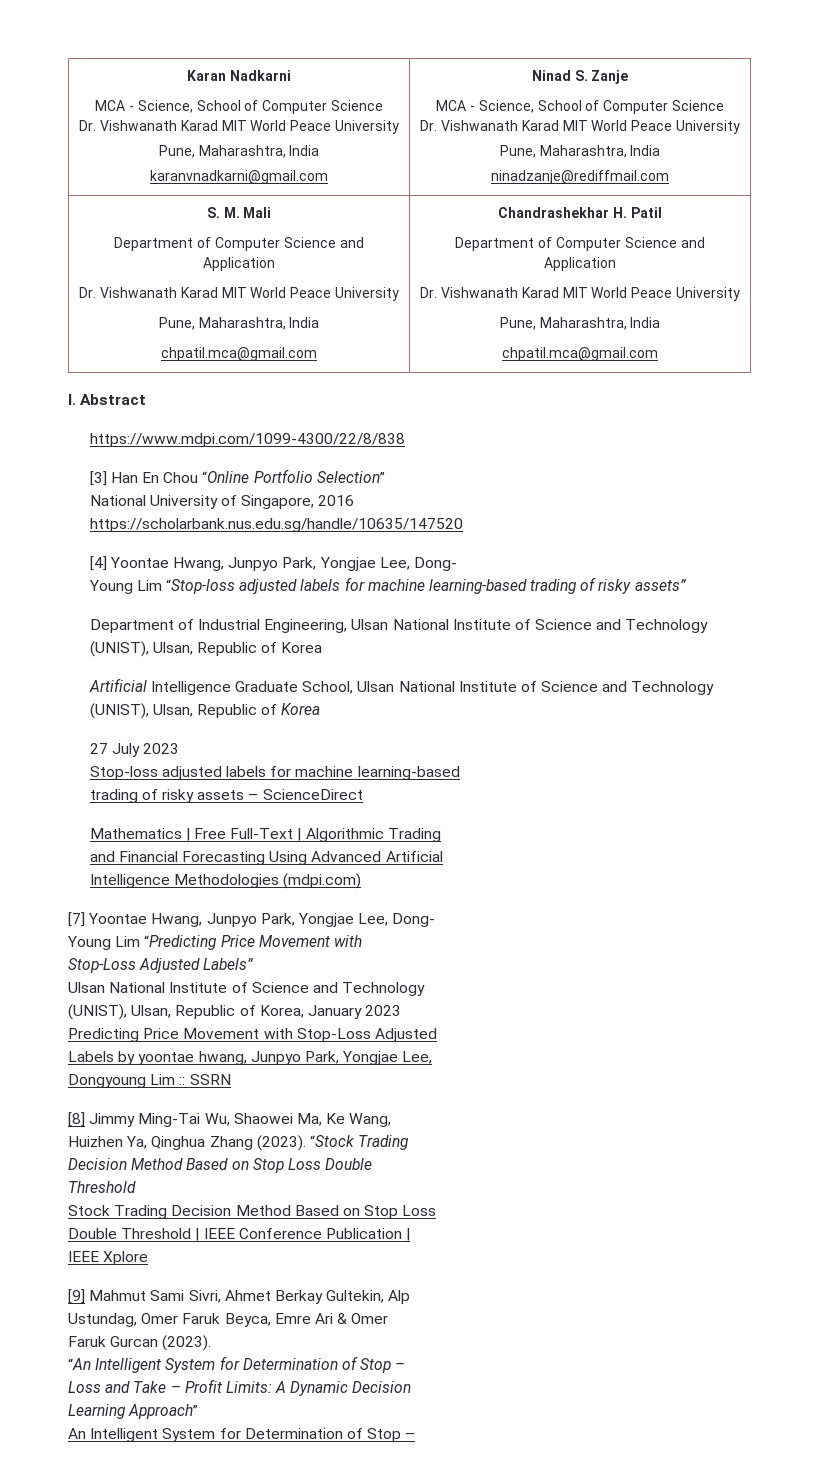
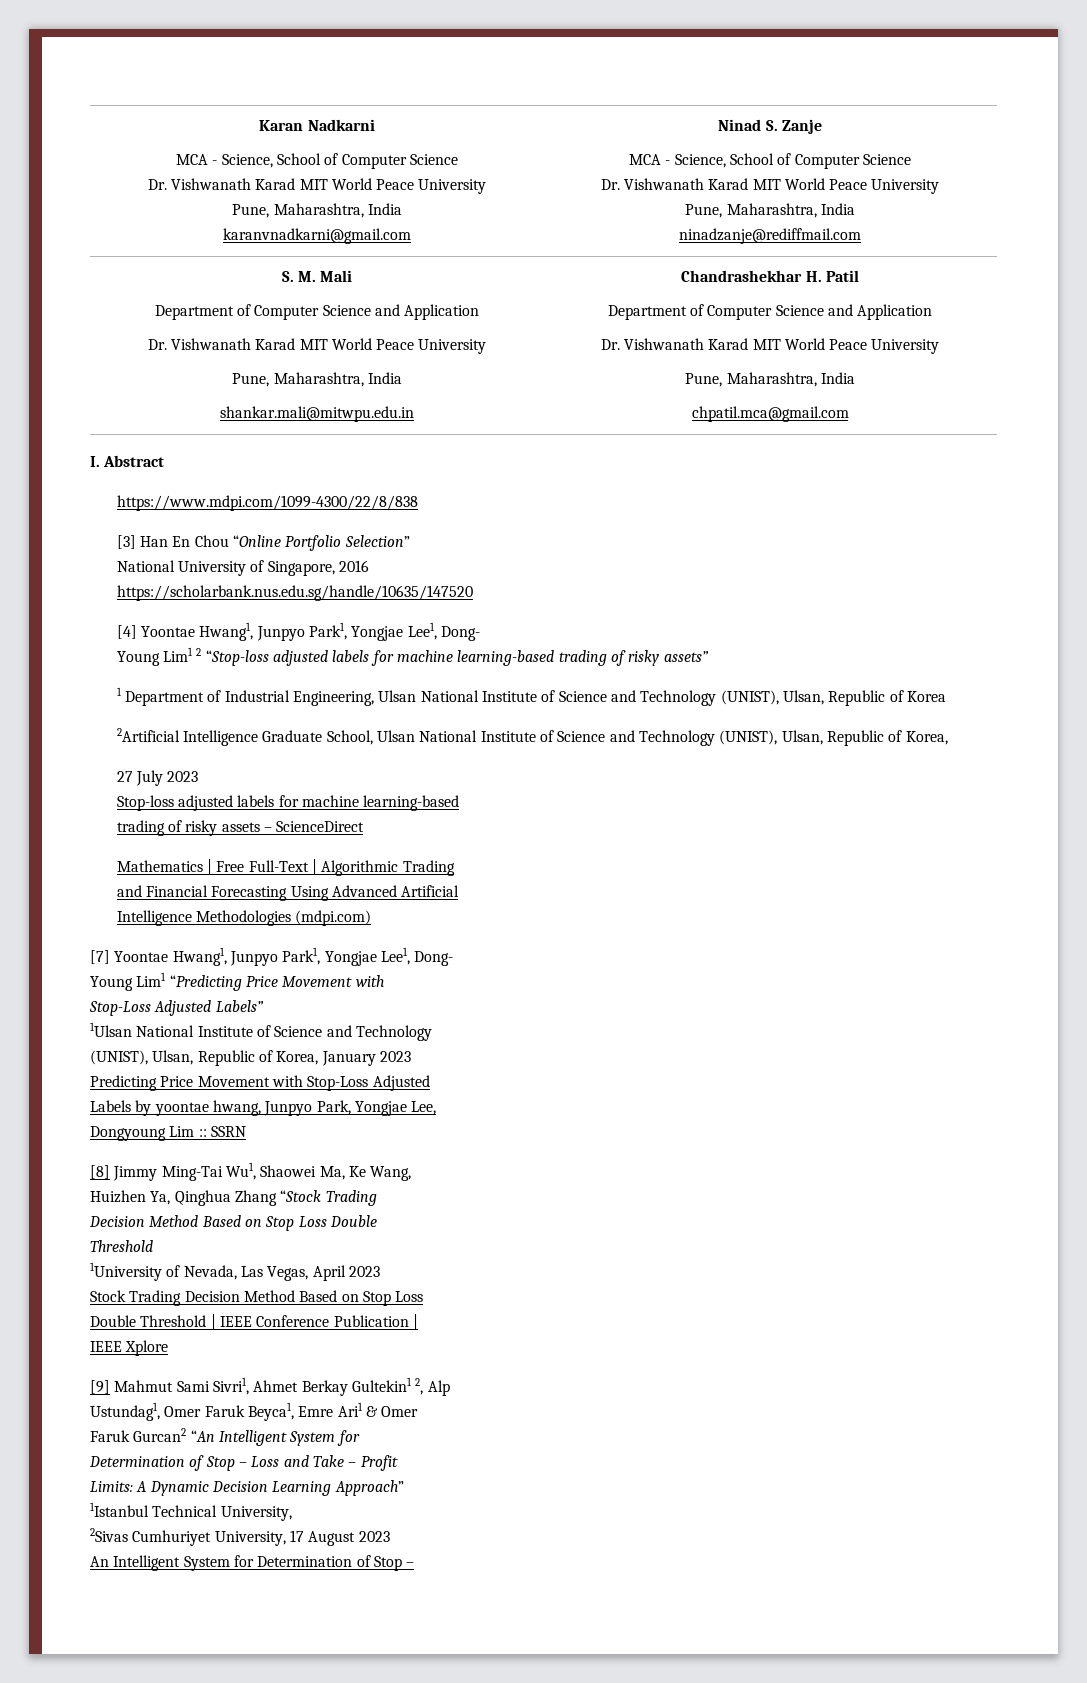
[161,347,317,361] chpatil.mca@gmail.com -> [220,406,414,422] shankar.mali@mitwpu.edu.in
[172,557,457,571] [88,580,162,594] Hwang, Junpyo Park, Yongjae Lee, Dong- // Young Lim -> [199,622,481,641] [116,647,202,666] Hwang1, Junpyo Park1, Yongjae Lee1, Dong- // Young Lim1 2
(686, 585) none -> [116,687,122,696] 1
[88,678,147,692] Artificial -> [116,728,180,742] 2Artificial
[281,703,321,715] Korea -> [905,731,948,745] Korea,
[151,913,436,927] [67,936,141,950] Hwang, Junpyo Park, Yongjae Lee, Dong- // Young Lim -> [172,947,454,966] [90,972,167,991] Hwang1, Junpyo Park1, Yongjae Lee1, Dong- // Young Lim1
[68,982,105,993] Ulsan -> [90,1022,132,1037] 1Ulsan
[204,1113,230,1126] Wu, -> [225,1162,256,1180] Wu1,
[256,1135,306,1151] (2023). -> (277, 1198) none
(136, 1187) none -> [90,1262,380,1281] // 1University of Nevada, Las Vegas, April 2023
[188,1290,221,1303] Sivri, -> [212,1377,249,1395] Sivri1,
[326,1290,385,1303] Gultekin, -> [351,1377,424,1395] Gultekin1 2,
[68,1313,137,1327] Ustundag, -> [90,1402,160,1421] Ustundag1,
[224,1313,333,1327] Beyca, Emre Ari -> [247,1402,363,1421] Beyca1, Emre Ari1
[110,1335,212,1351] Gurcan (2023). // -> [133,1428,187,1442] Gurcan2
[242,1356,406,1373] Determination of Stop – // -> [89,1455,247,1471] // Determination of Stop –
(222, 1386) none -> (398, 1463) //
(412, 1387) // -> (268, 1486) none
(199, 1411) none -> [90,1502,292,1521] [90,1528,390,1546] // 1Istanbul Technical University, // 2Sivas Cumhuriyet University, 17 August 2023

